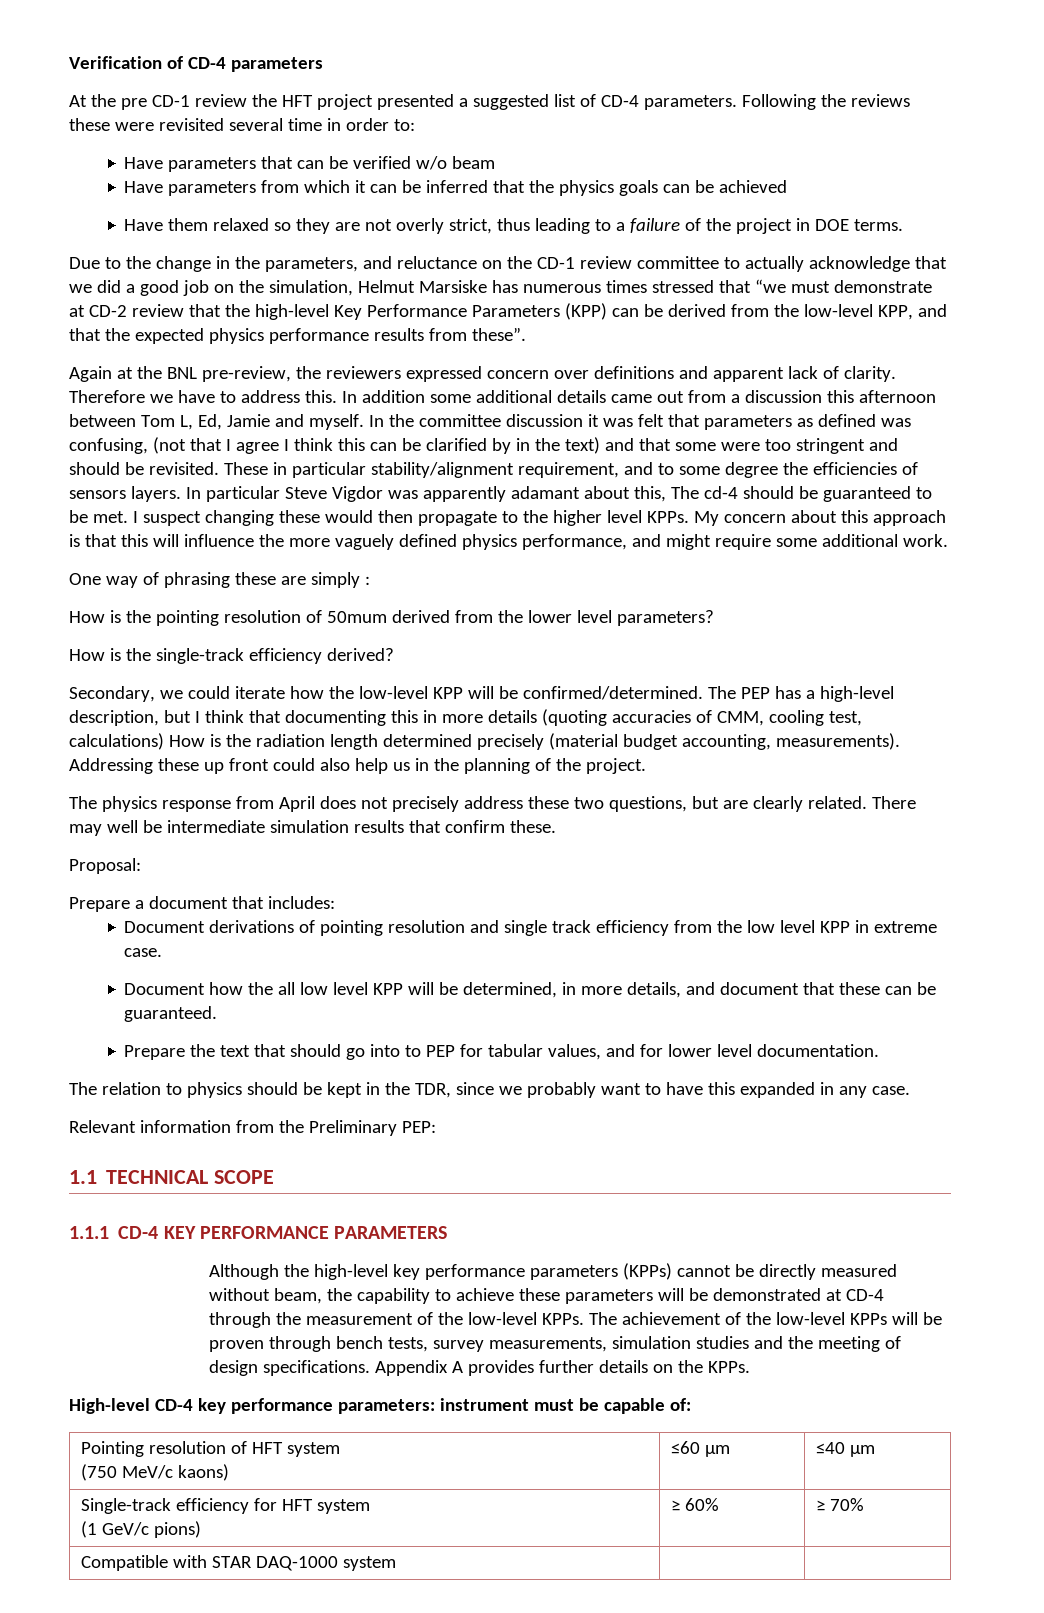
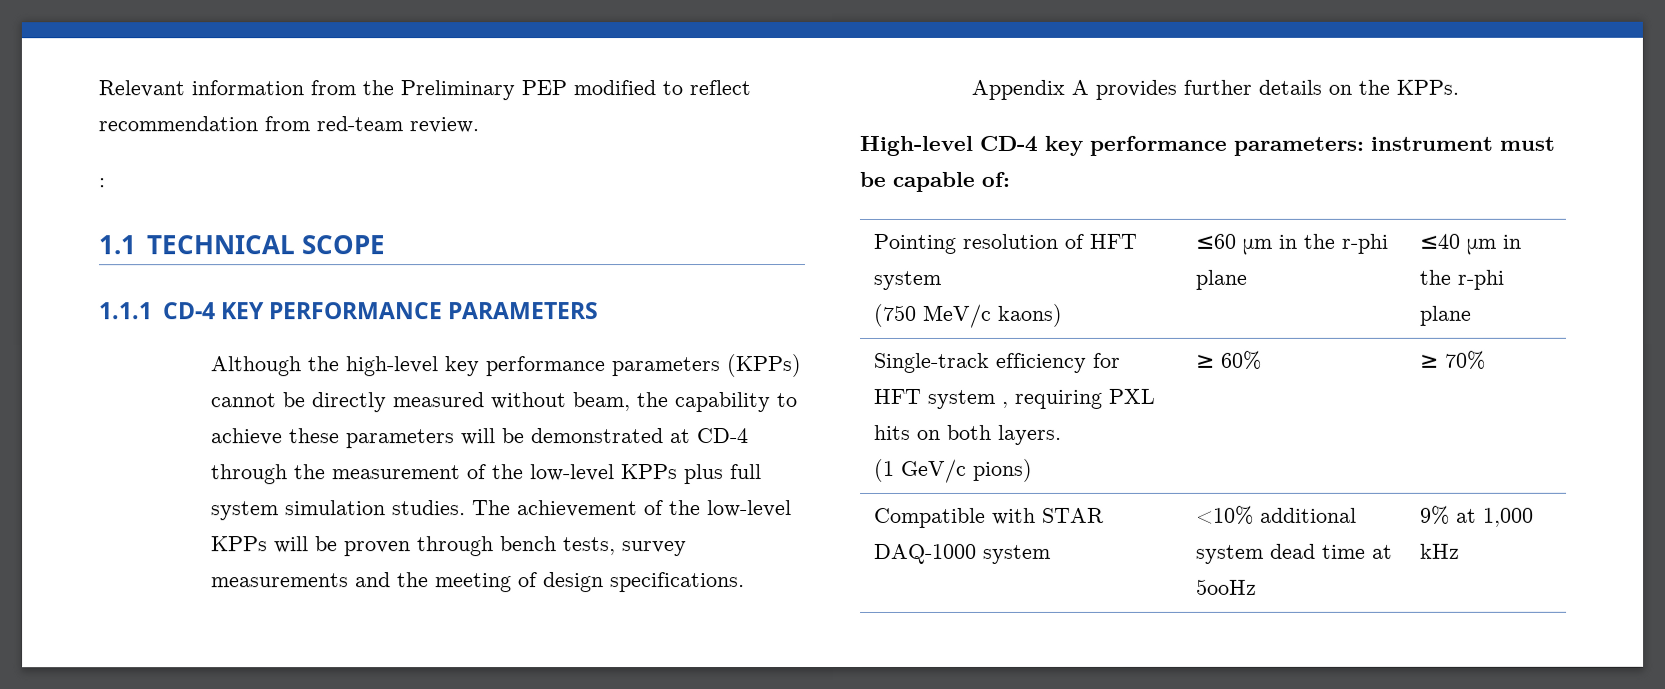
[69,56,323,72] [69,94,910,110] [69,118,415,131] [124,156,496,172] [124,180,788,196] [124,218,904,234] [69,256,947,272] [69,279,932,296] [69,303,947,320] [69,327,526,344] [69,366,896,382] [69,390,936,403] [69,414,911,430] [69,437,898,454] [69,462,918,478] [69,486,932,502] [69,510,946,526] [69,534,948,550] [69,572,370,588] [69,610,714,626] [69,648,394,664] [69,686,894,702] [69,709,862,726] [69,733,900,750] [69,758,646,774] [69,796,916,812] [69,820,556,836] [69,858,141,874] [69,896,335,912] [124,920,938,936] [124,948,163,957] [124,982,937,998] [124,1006,218,1022] [124,1044,880,1060] [69,1082,910,1098] Verification of CD-4 parameters // At the pre CD-1 review the HFT project presented a suggested list of CD-4 parameters. Following the reviews these were revisited several time in order to: // Have parameters that can be verified w/o beam // Have parameters from which it can be inferred that the physics goals can be achieved // Have them relaxed so they are not overly strict, thus leading to a failure of the project in DOE terms. // Due to the change in the parameters, and reluctance on the CD-1 review committee to actually acknowledge that we did a good job on the simulation, Helmut Marsiske has numerous times stressed that “we must demonstrate at CD-2 review that the high-level Key Performance Parameters (KPP) can be derived from the low-level KPP, and that the expected physics performance results from these”. // Again at the BNL pre-review, the reviewers expressed concern over definitions and apparent lack of clarity. Therefore we have to address this. In addition some additional details came out from a discussion this afternoon between Tom L, Ed, Jamie and myself. In the committee discussion it was felt that parameters as defined was confusing, (not that I agree I think this can be clarified by in the text) and that some were too stringent and should be revisited. These in particular stability/alignment requirement, and to some degree the efficiencies of sensors layers. In particular Steve Vigdor was apparently adamant about this, The cd-4 should be guaranteed to be met. I suspect changing these would then propagate to the higher level KPPs. My concern about this approach is that this will influence the more vaguely defined physics performance, and might require some additional work. // One way of phrasing these are simply : // How is the pointing resolution of 50mum derived from the lower level parameters? // How is the single-track efficiency derived? // Secondary, we could iterate how the low-level KPP will be confirmed/determined. The PEP has a high-level description, but I think that documenting this in more details (quoting accuracies of CMM, cooling test, calculations) How is the radiation length determined precisely (material budget accounting, measurements). Addressing these up front could also help us in the planning of the project. // The physics response from April does not precisely address these two questions, but are clearly related. There may well be intermediate simulation results that confirm these. // Proposal: // Prepare a document that includes: // Document derivations of pointing resolution and single track efficiency from the low level KPP in extreme case. // Document how the all low level KPP will be determined, in more details, and document that these can be guaranteed. // Prepare the text that should go into to PEP for tabular values, and for lower level documentation. // The relation to physics should be kept in the TDR, since we probably want to have this expanded in any case. // -> (98, 89) none
[401,1121,436,1133] PEP: -> [521,80,751,96] [98,116,479,134] [98,178,105,188] PEP modified to reflect recommendation from red-team review. // :
[542,1313,585,1325] KPPs. -> [621,464,763,485] [211,500,467,521] KPPs plus full system simulation studies.
[489,1336,750,1352] measurements, simulation studies -> [211,573,350,588] measurements
[815,1442,875,1457] | ≤40 μm -> [1278,233,1389,254] [1195,269,1248,290] [1419,233,1522,255] [1419,269,1505,290] [1419,305,1472,326] in the r-phi plane | ≤40 μm in the r-phi plane
(370, 1506) none -> [1002,388,1157,409] [874,424,1063,445] , requiring PXL hits on both layers.
(396, 1563) | -> [1196,505,1358,525] [1196,543,1394,564] [1196,578,1258,595] [1420,505,1535,527] [1420,543,1461,559] <10% additional system dead time at 5ooHz | 9% at 1,000 kHz

